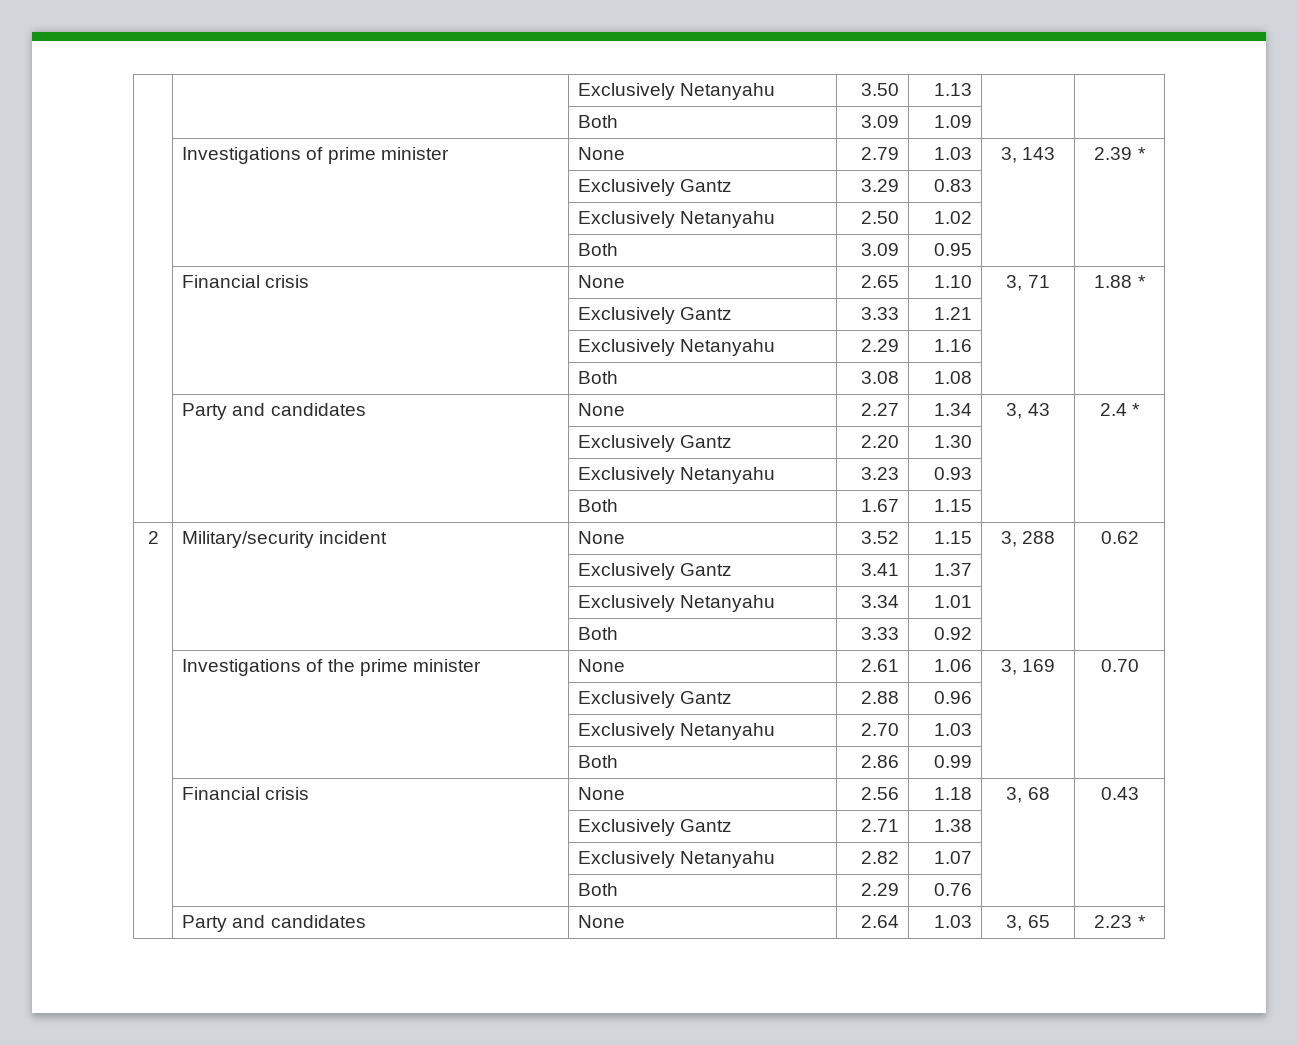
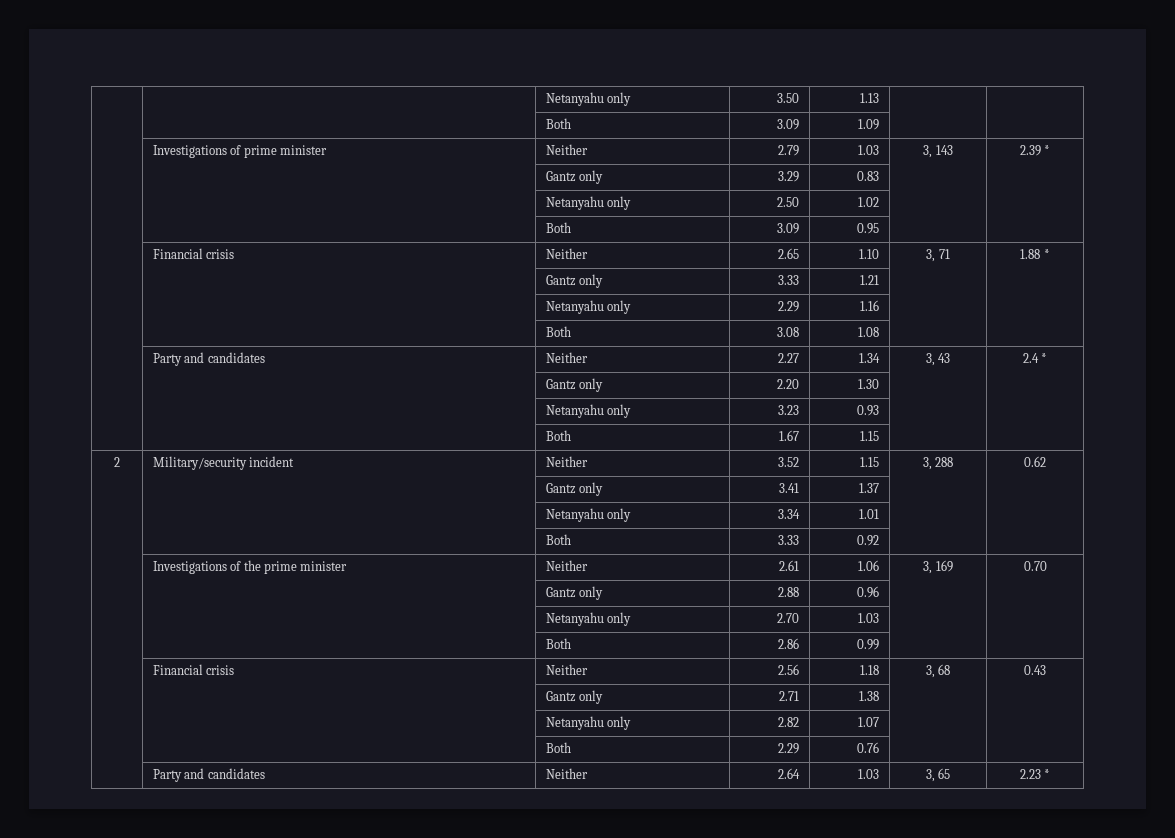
[578,83,776,100] | | Exclusively Netanyahu -> [545,92,632,106] | | Netanyahu only
[578,147,626,160] | None -> [545,144,588,155] | Neither
[578,179,733,196] Exclusively Gantz -> [545,170,604,184] Gantz only
[578,211,776,228] Exclusively Netanyahu -> [545,196,632,210] Netanyahu only
[578,275,626,288] | None -> [545,248,588,259] | Neither
[578,307,733,324] Exclusively Gantz -> [545,274,604,288] Gantz only
[578,339,776,356] Exclusively Netanyahu -> [545,300,632,314] Netanyahu only
[578,403,626,416] | None -> [545,352,588,363] | Neither
[578,435,733,452] Exclusively Gantz -> [545,378,604,392] Gantz only
[578,467,776,484] Exclusively Netanyahu -> [545,404,632,418] Netanyahu only
[578,531,626,544] | None -> [545,456,588,467] | Neither
[578,563,733,580] Exclusively Gantz -> [545,482,604,496] Gantz only
[578,595,776,612] Exclusively Netanyahu -> [545,508,632,522] Netanyahu only
[578,659,626,672] | None -> [545,560,588,571] | Neither
[578,691,733,708] Exclusively Gantz -> [545,586,604,600] Gantz only
[578,723,776,740] Exclusively Netanyahu -> [545,612,632,626] Netanyahu only
[578,787,626,800] | None -> [545,664,588,675] | Neither
[578,819,733,836] Exclusively Gantz -> [545,690,604,704] Gantz only
[578,851,776,868] Exclusively Netanyahu -> [545,716,632,730] Netanyahu only
[578,915,626,928] | None -> [545,768,588,779] | Neither

